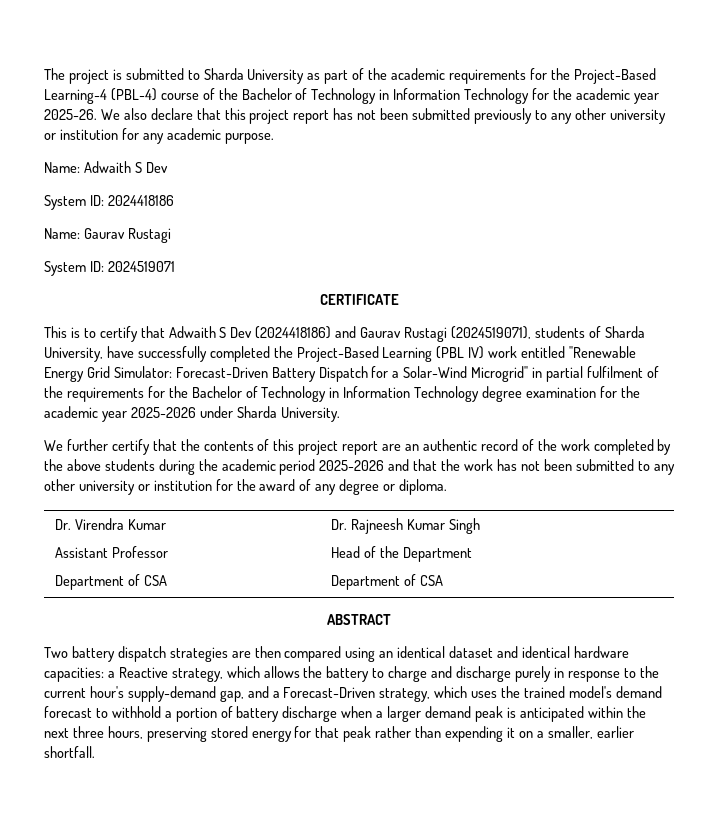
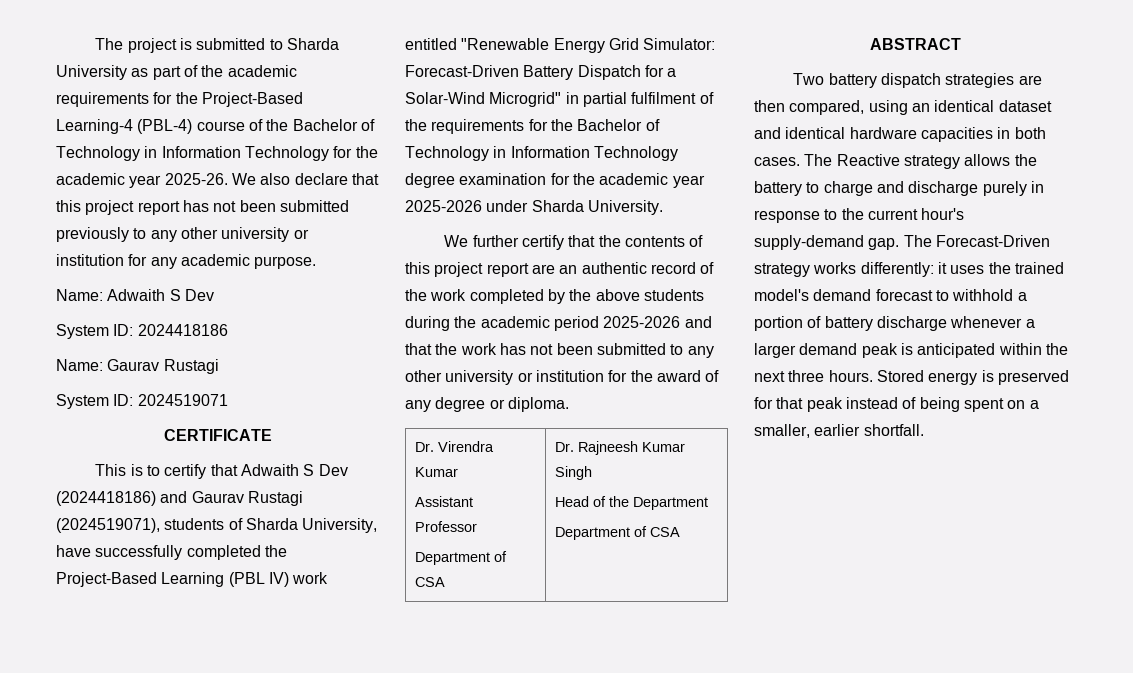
[284,646,342,662] compared -> [789,100,865,115] compared,
[44,666,260,682] capacities: a Reactive strategy, which -> [920,127,1046,142] [754,154,960,169] capacities in both cases. The Reactive strategy
[219,686,468,702] gap, and a Forecast-Driven strategy, which -> [868,235,1050,250] [754,262,947,277] gap. The Forecast-Driven strategy works differently: it
[341,706,373,718] when -> [950,316,1023,328] whenever
[107,726,515,742] hours, preserving stored energy for that peak rather than expending it -> [828,370,1069,385] [754,397,1004,412] hours. Stored energy is preserved for that peak instead of being spent

